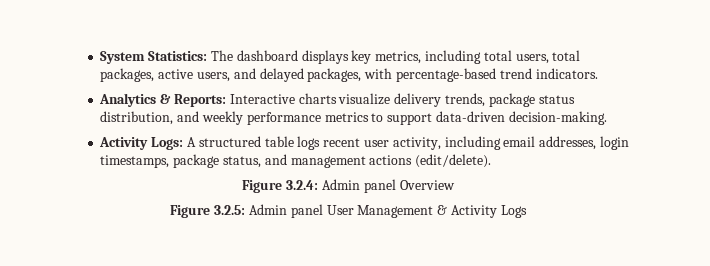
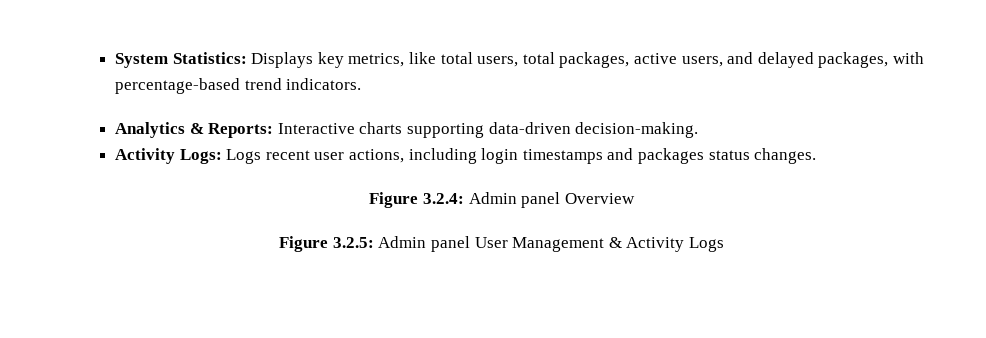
[211,50,349,64] The dashboard displays -> [251,52,314,68] Displays
[424,50,481,64] including -> [408,52,436,64] like
[338,93,575,107] [100,111,607,125] [99,136,629,150] [100,154,492,168] visualize delivery trends, package status distribution, and weekly performance metrics to support data-driven decision-making. // Activity Logs: A structured table logs recent user activity, including email addresses, login timestamps, package status, and management actions (edit/delete). -> [406,122,699,138] [115,148,817,164] supporting data-driven decision-making. // Activity Logs: Logs recent user actions, including login timestamps and packages status changes.

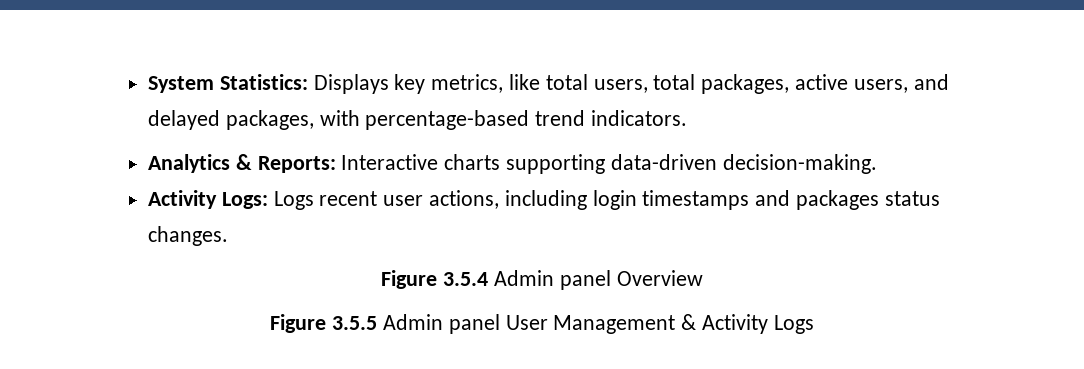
[422,193,464,204] 3.2.4: -> [443,272,489,286] 3.5.4
[332,237,374,248] 3.2.5: -> [332,316,378,330] 3.5.5

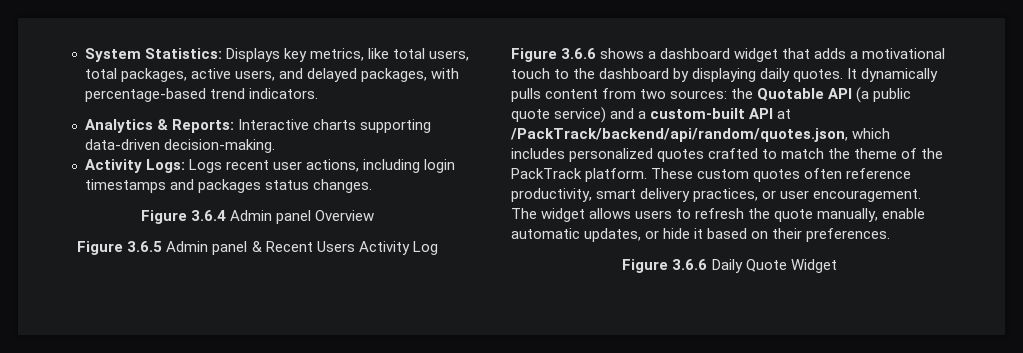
[443,272,489,286] 3.5.4 -> [190,210,226,221] 3.6.4
[332,314,814,334] 3.5.5 Admin panel User Management & Activity Logs -> [127,241,438,255] [511,48,946,62] [511,68,939,82] [511,87,912,103] [511,107,792,123] [510,128,891,142] [511,148,944,162] [511,168,912,182] [511,188,922,202] [511,208,926,222] [511,228,891,242] [622,259,837,273] 3.6.5 Admin panel & Recent Users Activity Log // Figure 3.6.6 shows a dashboard widget that adds a motivational touch to the dashboard by displaying daily quotes. It dynamically pulls content from two sources: the Quotable API (a public quote service) and a custom-built API at /PackTrack/backend/api/random/quotes.json, which includes personalized quotes crafted to match the theme of the PackTrack platform. These custom quotes often reference productivity, smart delivery practices, or user encouragement. The widget allows users to refresh the quote manually, enable automatic updates, or hide it based on their preferences. // Figure 3.6.6 Daily Quote Widget

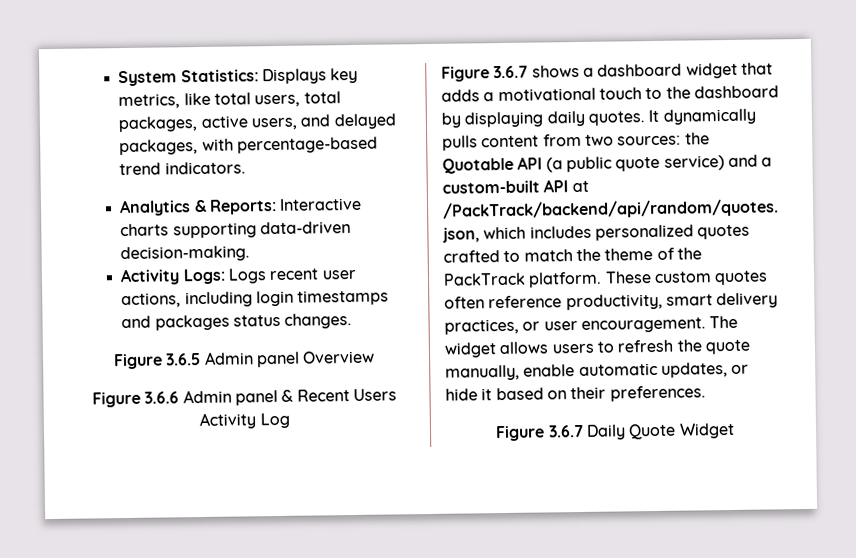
[190,210,226,221] 3.6.4 -> [165,353,202,366] 3.6.5
[127,241,163,252] 3.6.5 -> [144,391,180,404] 3.6.6
[561,48,597,59] 3.6.6 -> [493,65,529,79] 3.6.7
[672,259,708,270] 3.6.6 -> [547,424,584,438] 3.6.7

